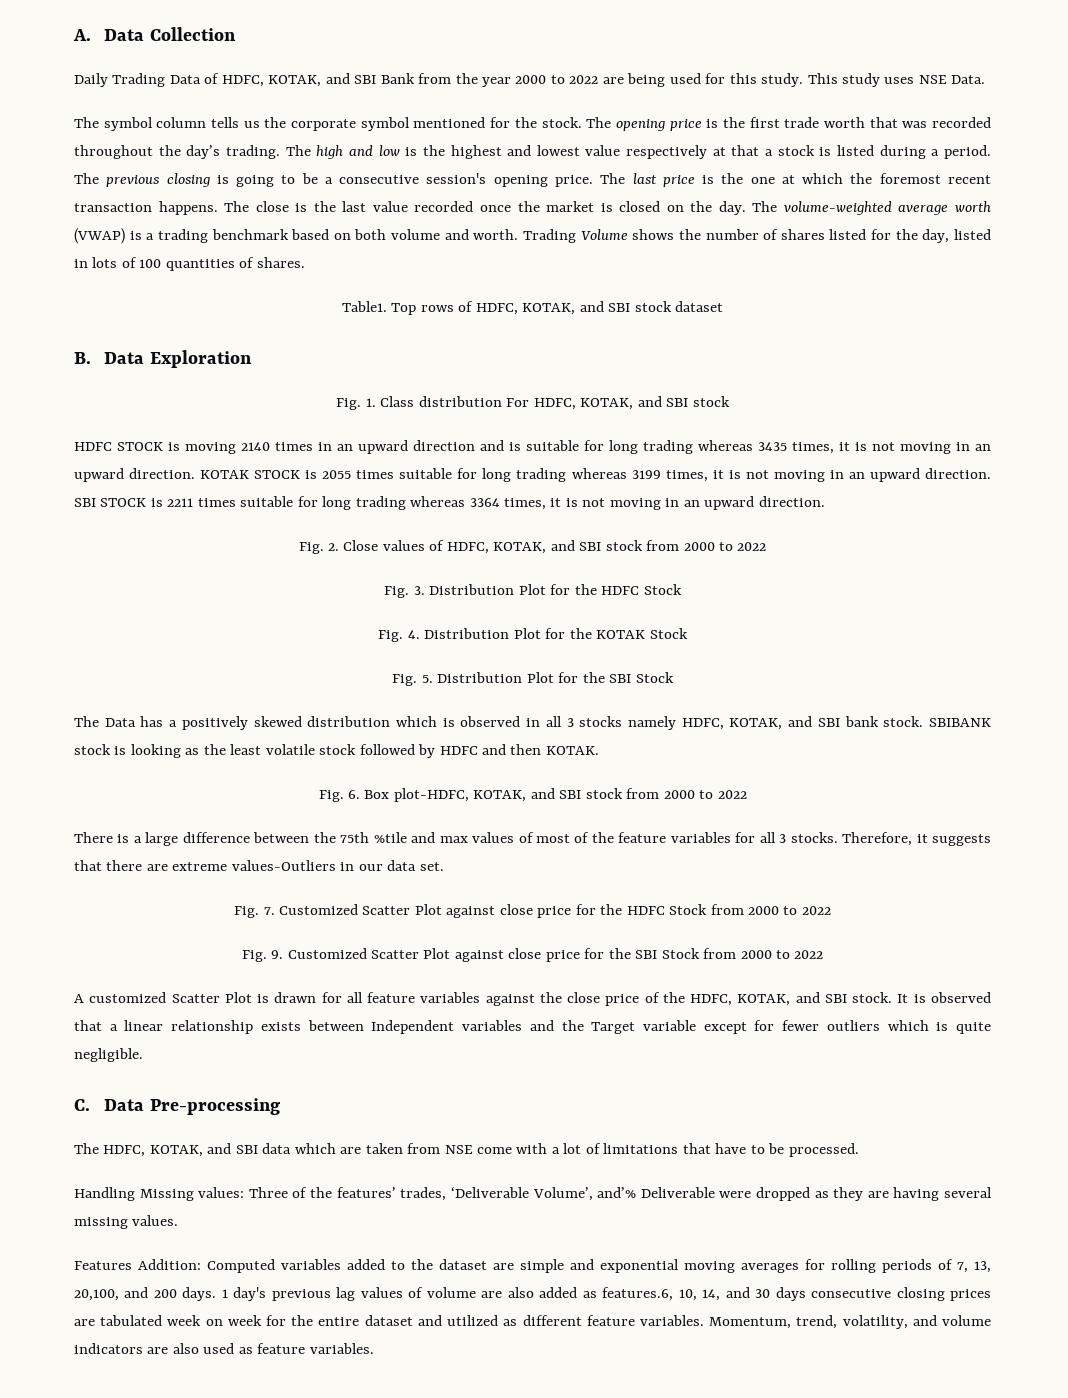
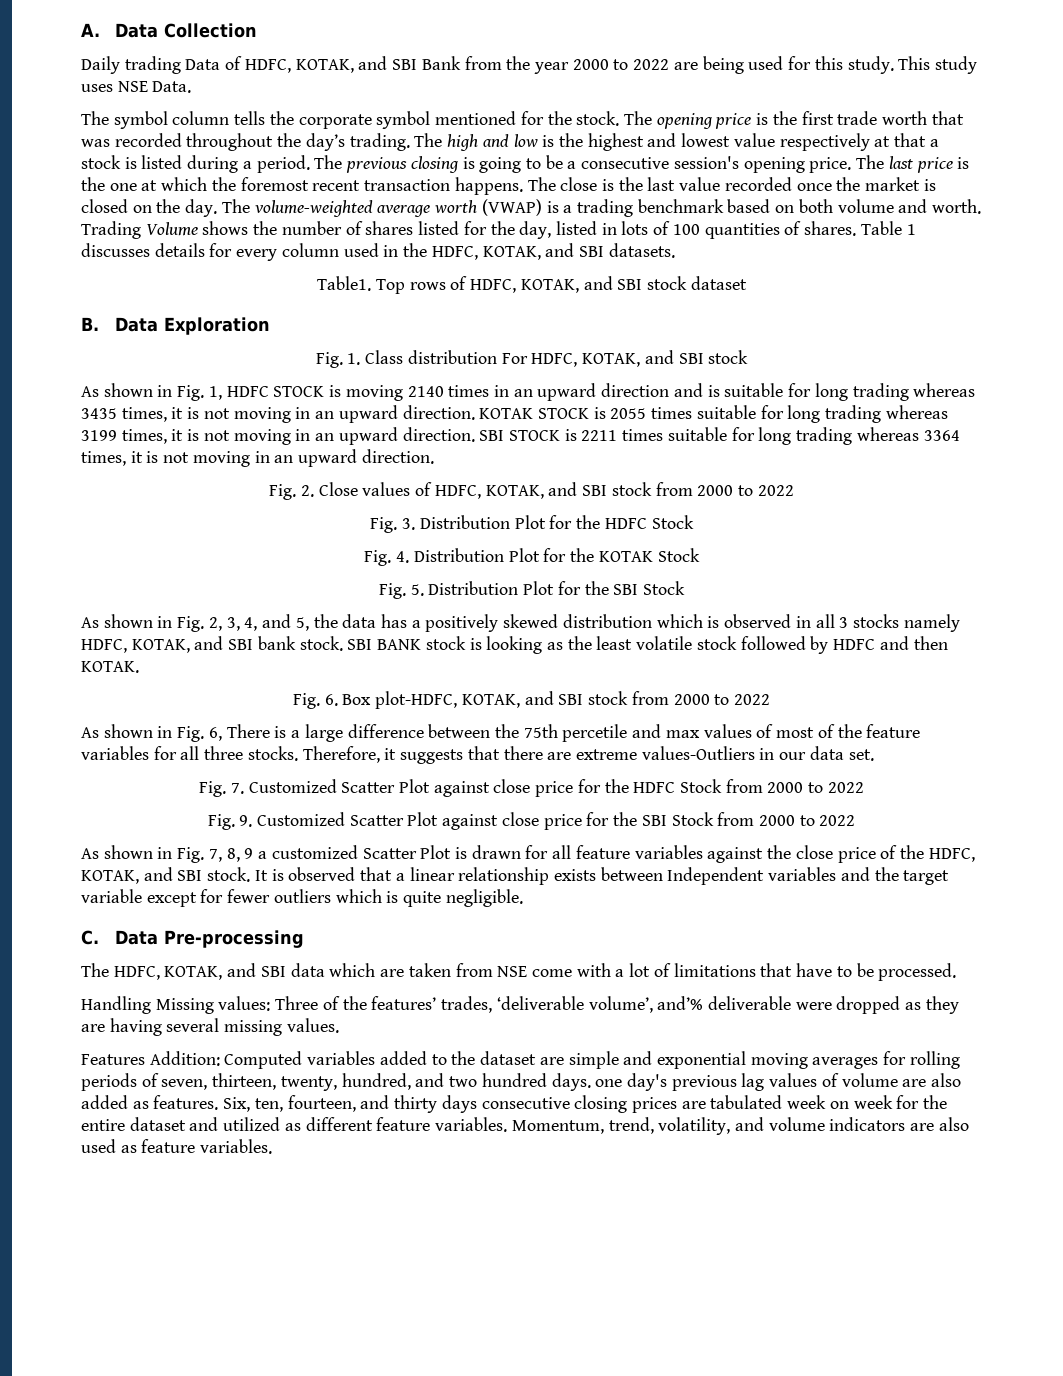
[112,73,166,87] Trading -> [124,56,181,74] trading
[243,121,260,128] us -> (266, 118) none
(305, 262) none -> [860,221,916,235] [81,243,675,261] Table 1 discusses details for every column used in the HDFC, KOTAK, and SBI datasets.
(730, 401) none -> [81,383,222,401] As shown in Fig. 1,
[74,716,136,727] The Data -> [81,614,377,632] As shown in Fig. 2, 3, 4, and 5, the data
[928,718,991,727] SBIBANK -> [347,639,422,650] SBI BANK
(747, 794) none -> [81,724,222,742] As shown in Fig. 6,
[373,832,407,843] %tile -> [562,724,628,742] percetile
[779,834,787,843] 3 -> [204,746,244,760] three
[74,994,84,1003] A -> [81,845,268,863] As shown in Fig. 7, 8, 9 a
[591,1022,636,1034] Target -> [903,870,950,885] target
[450,1187,715,1201] ‘Deliverable Volume’, and’% Deliverable -> [496,996,791,1013] ‘deliverable volume’, and’% deliverable
[957,1261,991,1273] [74,1287,228,1301] 7, 13, 20,100, and 200 days. 1 -> [161,1073,623,1091] seven, thirteen, twenty, hundred, and two hundred days. one
[602,1287,771,1301] features.6, 10, 14, and 30 -> [153,1095,438,1113] features. Six, ten, fourteen, and thirty

